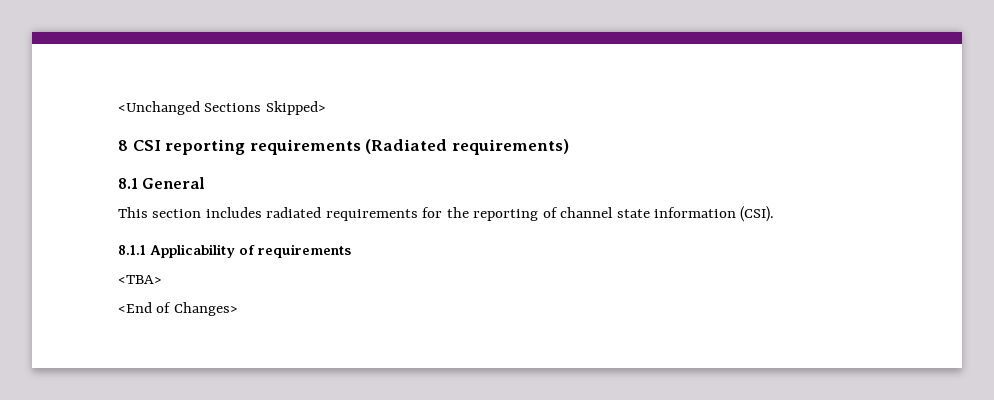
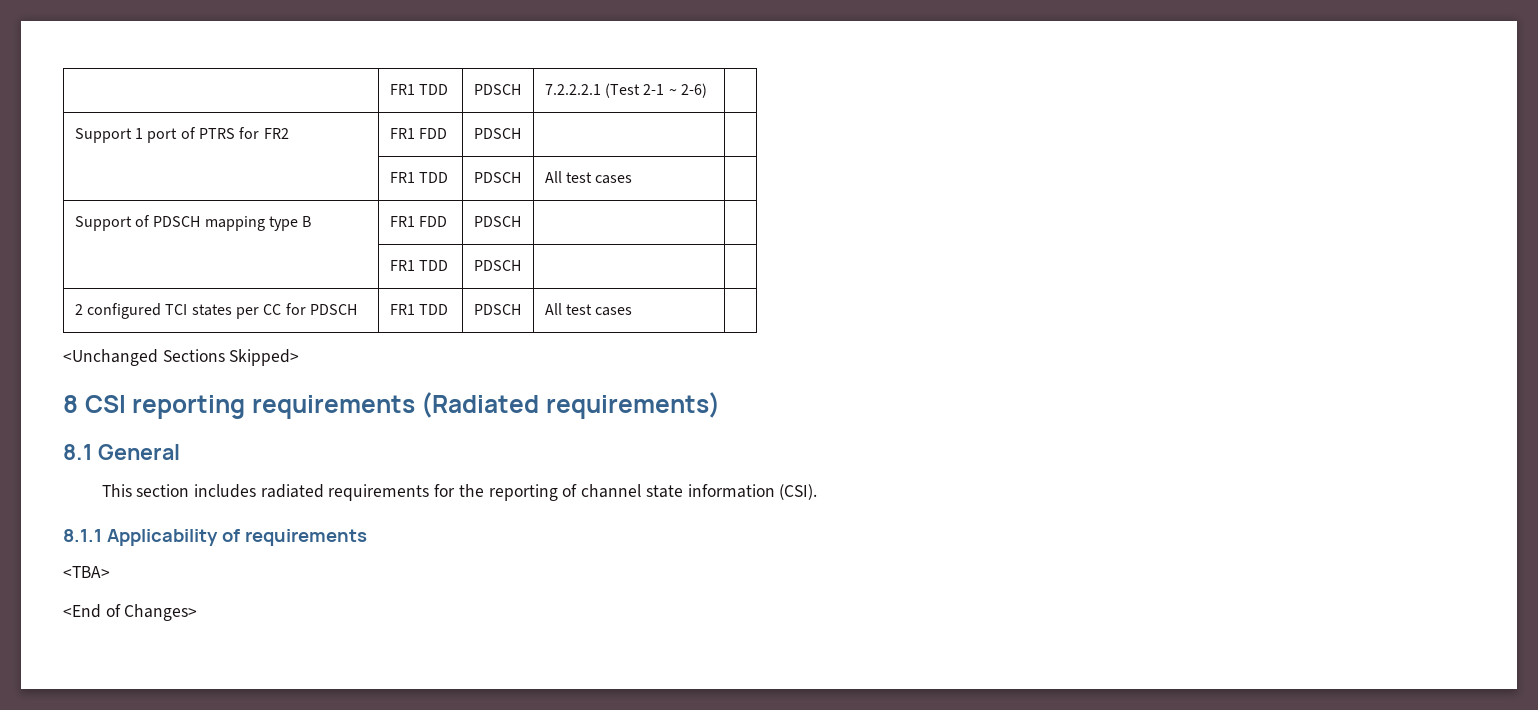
(118, 108) none -> [389,84,448,95] [473,84,521,95] [544,83,707,98] [74,127,289,143] [389,128,447,139] [473,128,521,139] [389,172,448,183] [473,172,521,183] [544,171,633,184] [74,215,312,231] [389,216,447,227] [473,216,521,227] [389,260,448,271] [473,260,521,271] [74,303,357,319] [389,304,448,315] [473,304,521,315] [544,303,633,316] | FR1 TDD | PDSCH | 7.2.2.2.1 (Test 2-1 ~ 2-6) | // Support 1 port of PTRS for FR2 | FR1 FDD | PDSCH | | // | FR1 TDD | PDSCH | All test cases | // Support of PDSCH mapping type B | FR1 FDD | PDSCH | | // | FR1 TDD | PDSCH | | // 2 configured TCI states per CC for PDSCH | FR1 TDD | PDSCH | All test cases | //

